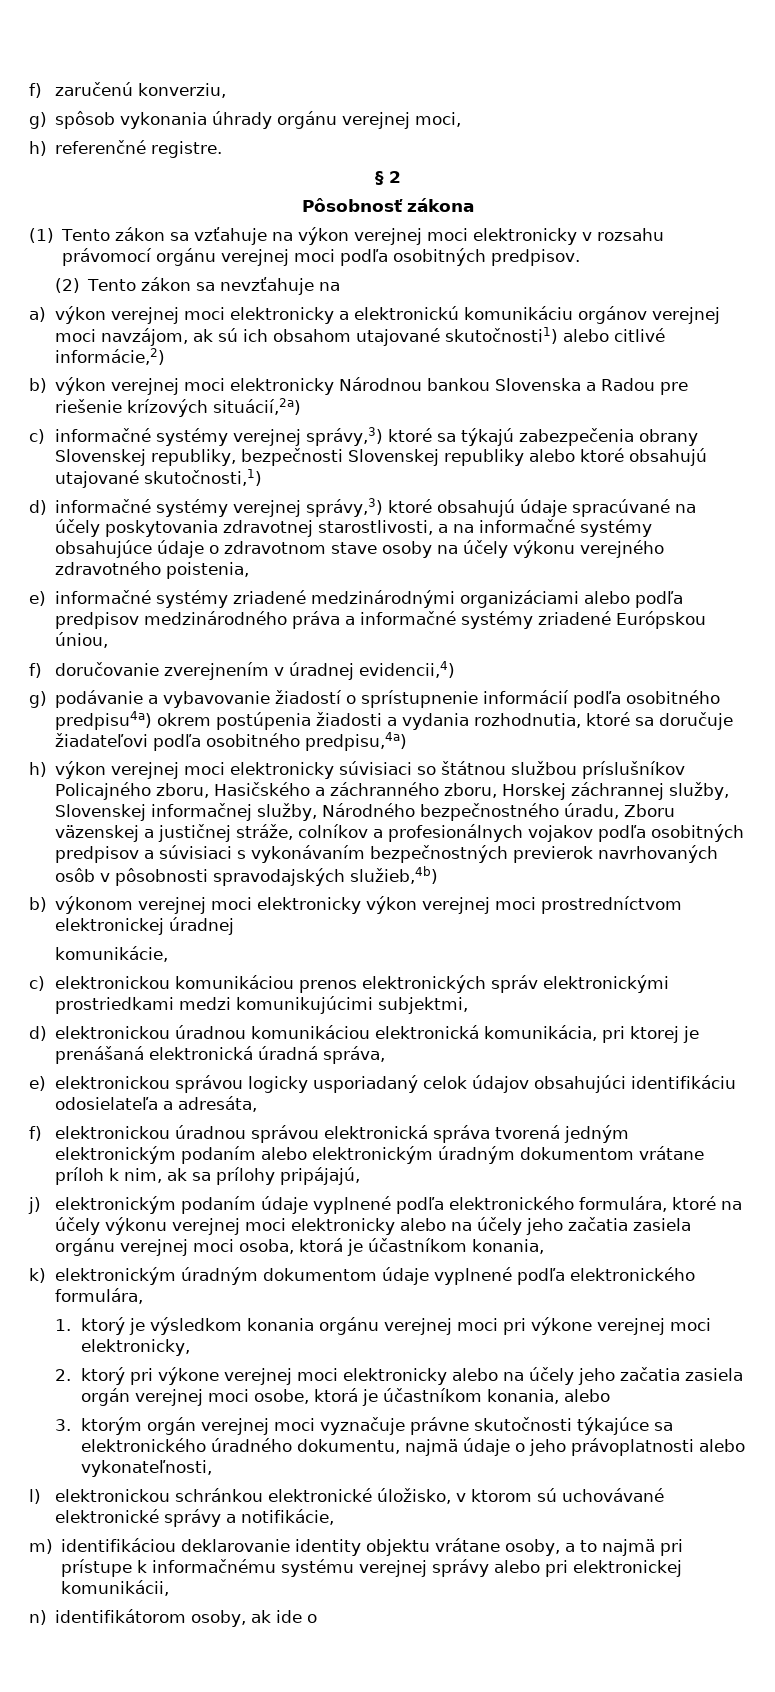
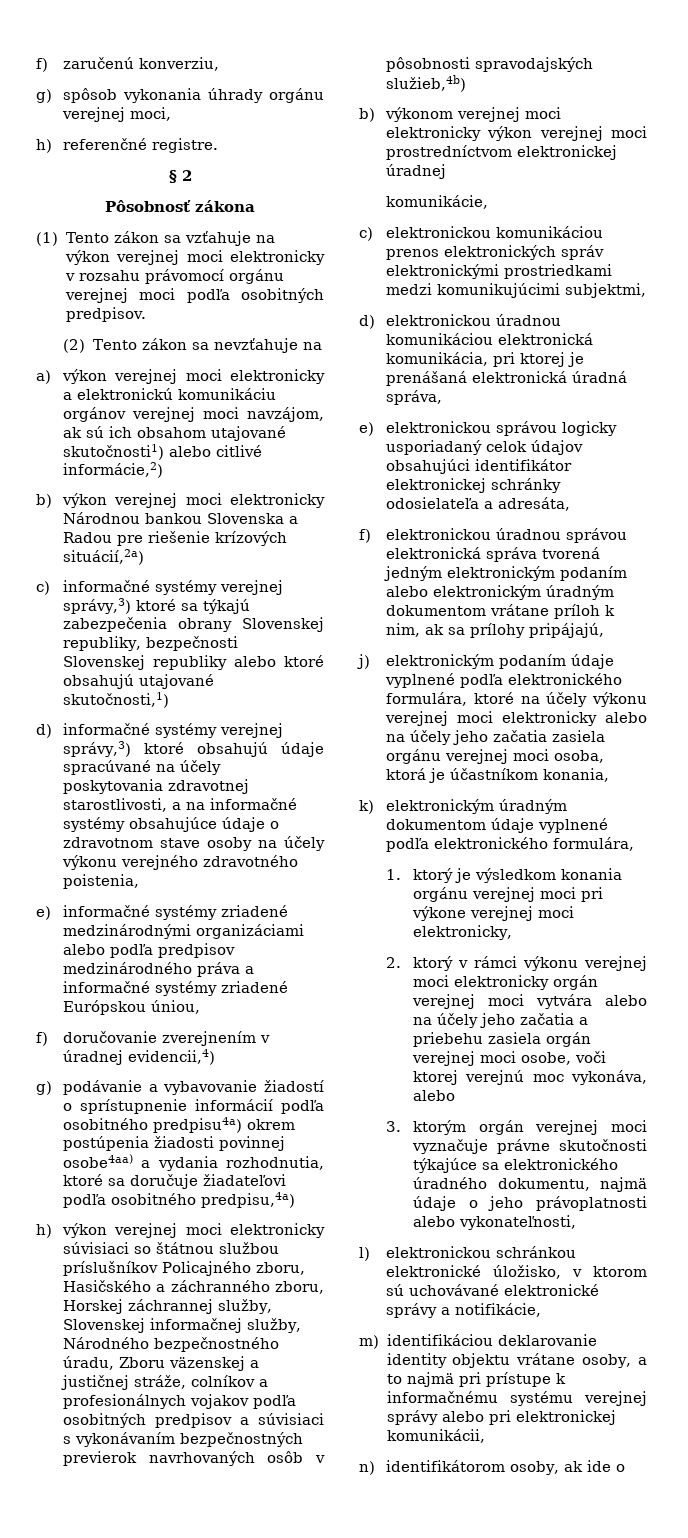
(383, 719) none -> [219,1136,286,1151] [63,1154,134,1168] povinnej osobe4aa)
[631,1075,737,1089] identifikáciu -> [475,459,573,471] [386,478,562,493] identifikátor elektronickej schránky
[130,1367,681,1385] pri výkone verejnej moci elektronicky alebo na účely jeho začatia -> [458,956,647,971] [413,975,599,990] [412,994,647,1009] [413,1013,589,1028] [413,1032,484,1047] v rámci výkonu verejnej moci elektronicky orgán verejnej moci vytvára alebo na účely jeho začatia a priebehu
[314,1388,560,1406] ktorá je účastníkom konania, -> [575,1051,607,1063] [413,1070,647,1085] voči ktorej verejnú moc vykonáva,

